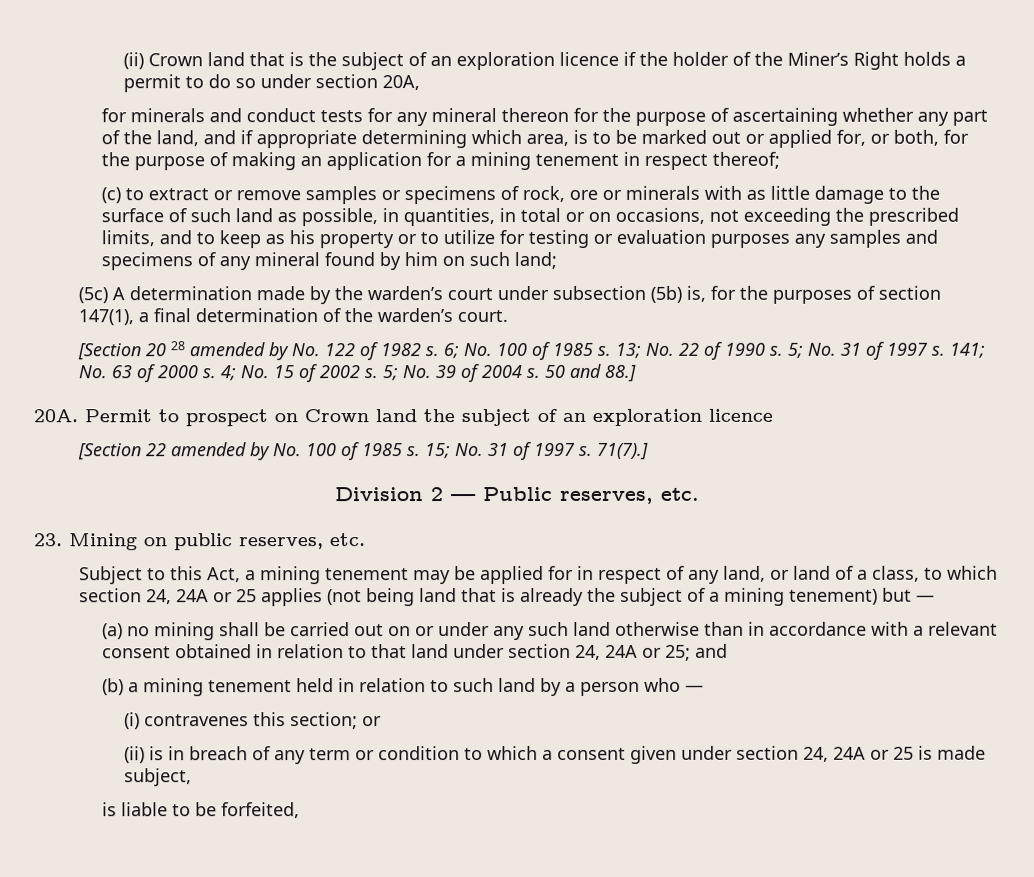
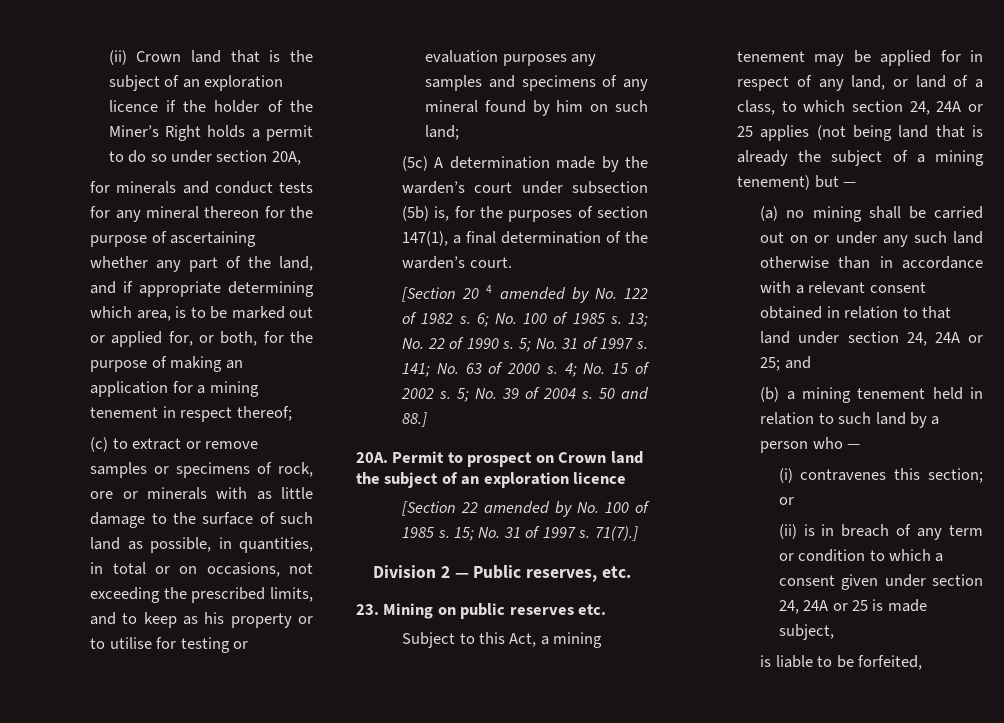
[442,230,495,245] utilize -> [109,637,152,649] utilise
[170,341,186,351] 28 -> [486,285,493,293] 4
[239,537,324,550] reserves, -> [509,607,574,615] reserves

